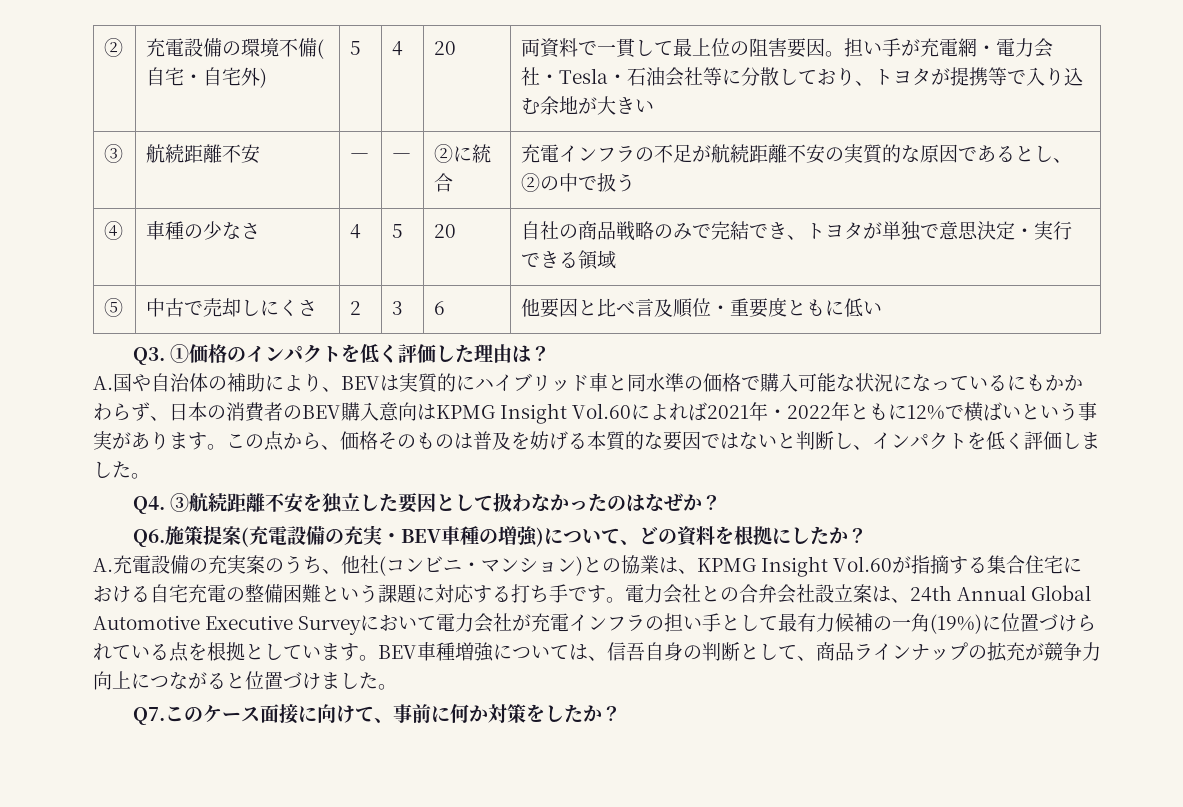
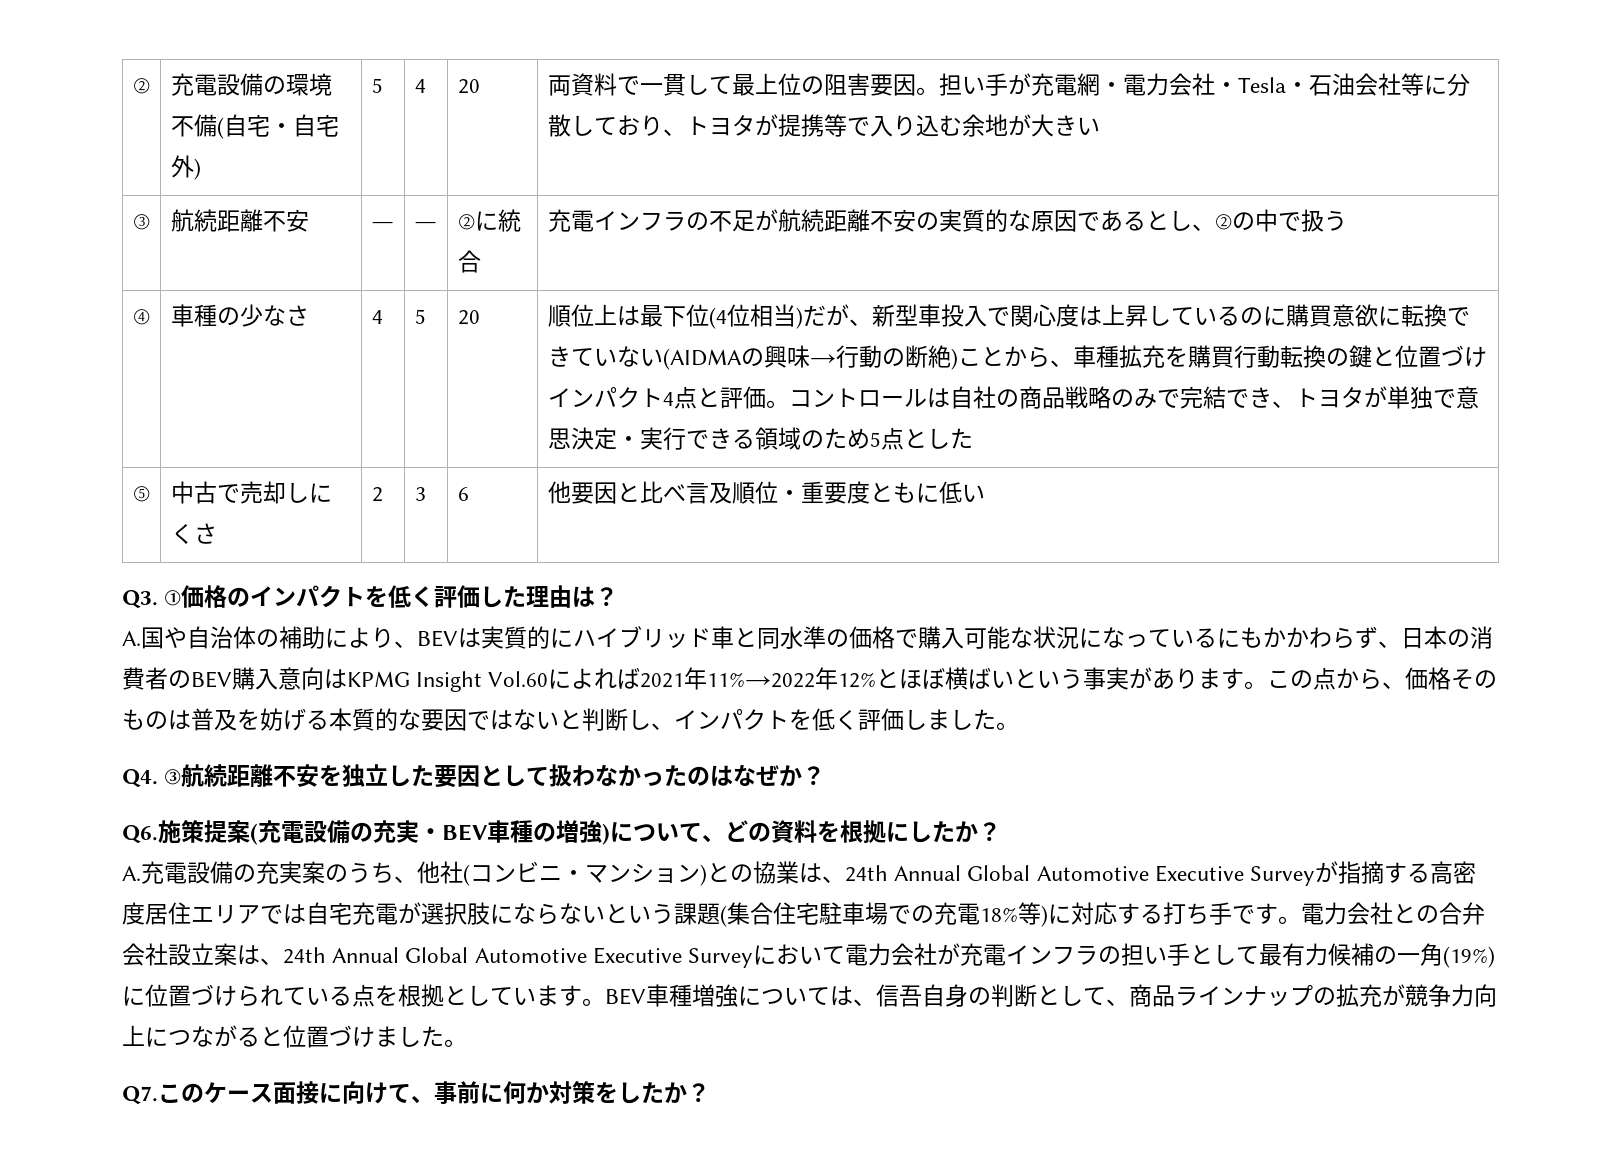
(457, 231) none -> [547,304,1470,329] [547,345,1487,370] [547,386,950,409] 順位上は最下位(4位相当)だが、新型車投入で関心度は上昇しているのに購買意欲に転換できていない(AIDMAの興味→行動の断絶)ことから、車種拡充を購買行動転換の鍵と位置づけインパクト4点と評価。コントロールは
(617, 259) none -> [800,427,973,450] のため5点とした
[768,402,965,421] ・2022年ともに12%で -> [707,667,946,690] 11%→2022年12%とほぼ
[697,555,1083,577] [93,584,417,603] KPMG Insight Vol.60が指摘する集合住宅における自宅充電の整備困難という課題 -> [845,861,1477,886] [122,902,1048,927] 24th Annual Global Automotive Executive Surveyが指摘する高密度居住エリアでは自宅充電が選択肢にならないという課題(集合住宅駐車場での充電18%等)

